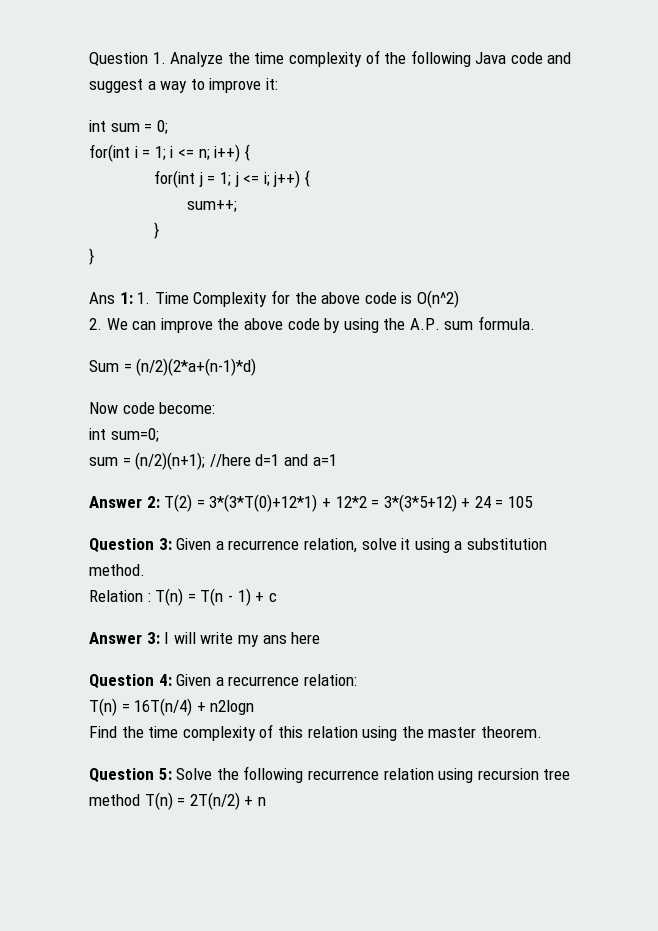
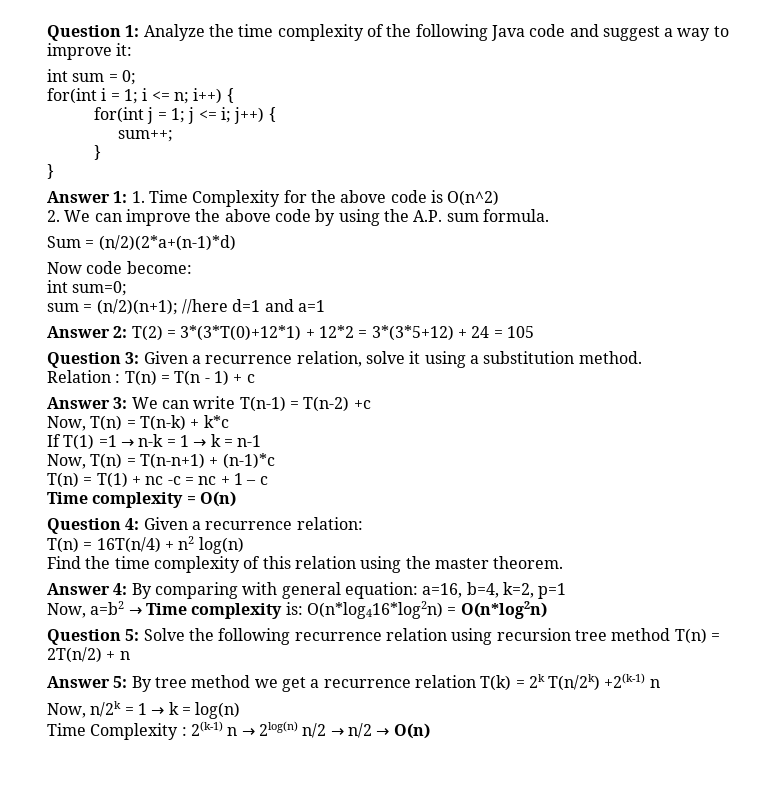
[89,52,166,66] Question 1. -> [47,25,140,41] Question 1:
[89,292,115,304] Ans -> [47,191,110,203] Answer
[164,632,321,647] I will write my ans here -> [131,396,371,412] [47,415,229,431] [47,434,262,450] [47,453,275,469] [47,472,268,488] [47,491,236,508] We can write T(n-1) = T(n-2) +c // Now, T(n) = T(n-k) + k*c // If T(1) =1 → n-k = 1 → k = n-1 // Now, T(n) = T(n-n+1) + (n-1)*c // T(n) = T(1) + nc -c = nc + 1 – c // Time complexity = O(n)
[210,700,255,715] n2logn -> [178,536,244,554] n2 log(n)
(542, 732) none -> [47,582,567,599] [47,601,547,619] // Answer 4: By comparing with general equation: a=16, b=4, k=2, p=1 // Now, a=b2 → Time complexity is: O(n*log416*log2n) = O(n*log2n)
(266, 801) none -> [47,673,660,692] [47,701,241,719] [47,721,430,740] // Answer 5: By tree method we get a recurrence relation T(k) = 2k T(n/2k) +2(k-1) n // Now, n/2k = 1 → k = log(n) // Time Complexity : 2(k-1) n → 2log(n) n/2 → n/2 → O(n)

